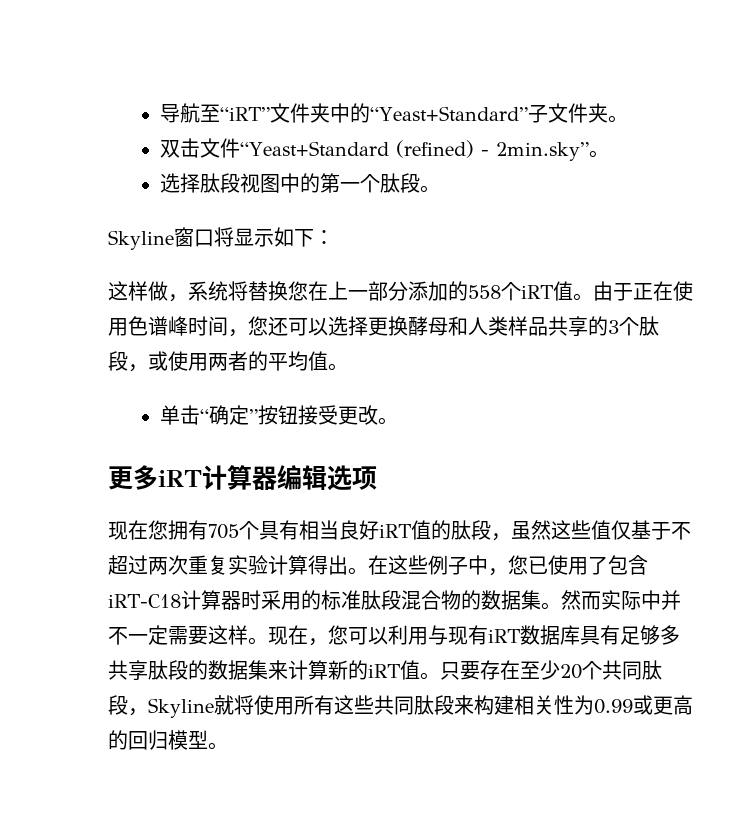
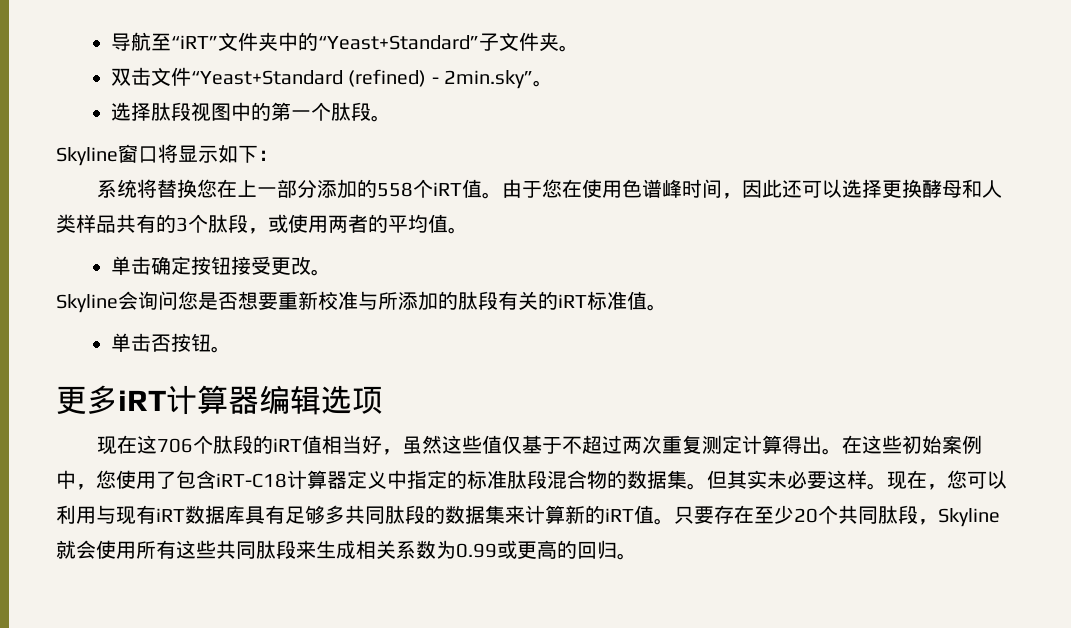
[108,281,188,302] 这样做， -> (278, 155) none
[633,283,653,300] 正 -> [541,179,562,198] 您
[248,316,268,336] 您 -> [741,179,782,198] 因此
[568,316,588,337] 享 -> [136,214,156,233] 有
[200,405,259,425] “确定” -> [150,256,191,275] 确定
(399, 421) none -> [56,291,667,313] [110,333,231,353] // Skyline会询问您是否想要重新校准与所添加的肽段有关的iRT标准值。 // 单击否按钮。
[148,520,491,540] 您拥有705个具有相当良好iRT值的肽段 -> [136,435,382,454] 这706个肽段的iRT值相当好
[228,555,268,575] 实验 -> [701,435,742,454] 测定
[428,555,548,576] 例子中，您已 -> [901,435,982,454] [56,470,116,490] 初始案例中，您
[241,590,301,610] 时采用 -> [347,470,447,489] 定义中指定
[561,590,681,610] [108,625,188,645] 然而实际中并不一定需 -> [707,470,807,489] 但其实未必
[128,660,148,681] 享 -> [365,506,385,524] 同
[234,695,254,715] 将 -> [76,540,96,559] 会
[474,695,574,715] 构建相关性 -> [316,540,436,559] 生成相关系数
[168,730,208,750] 模型 -> (617, 549) none

